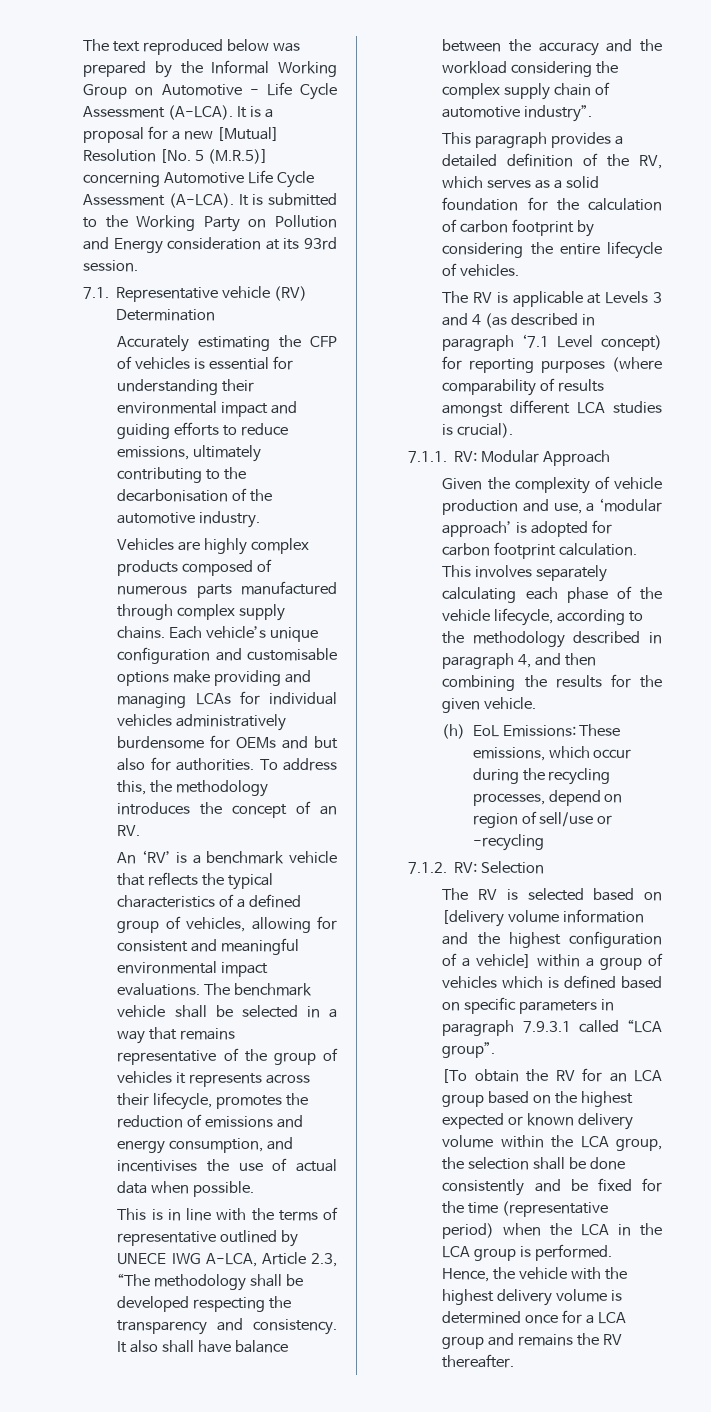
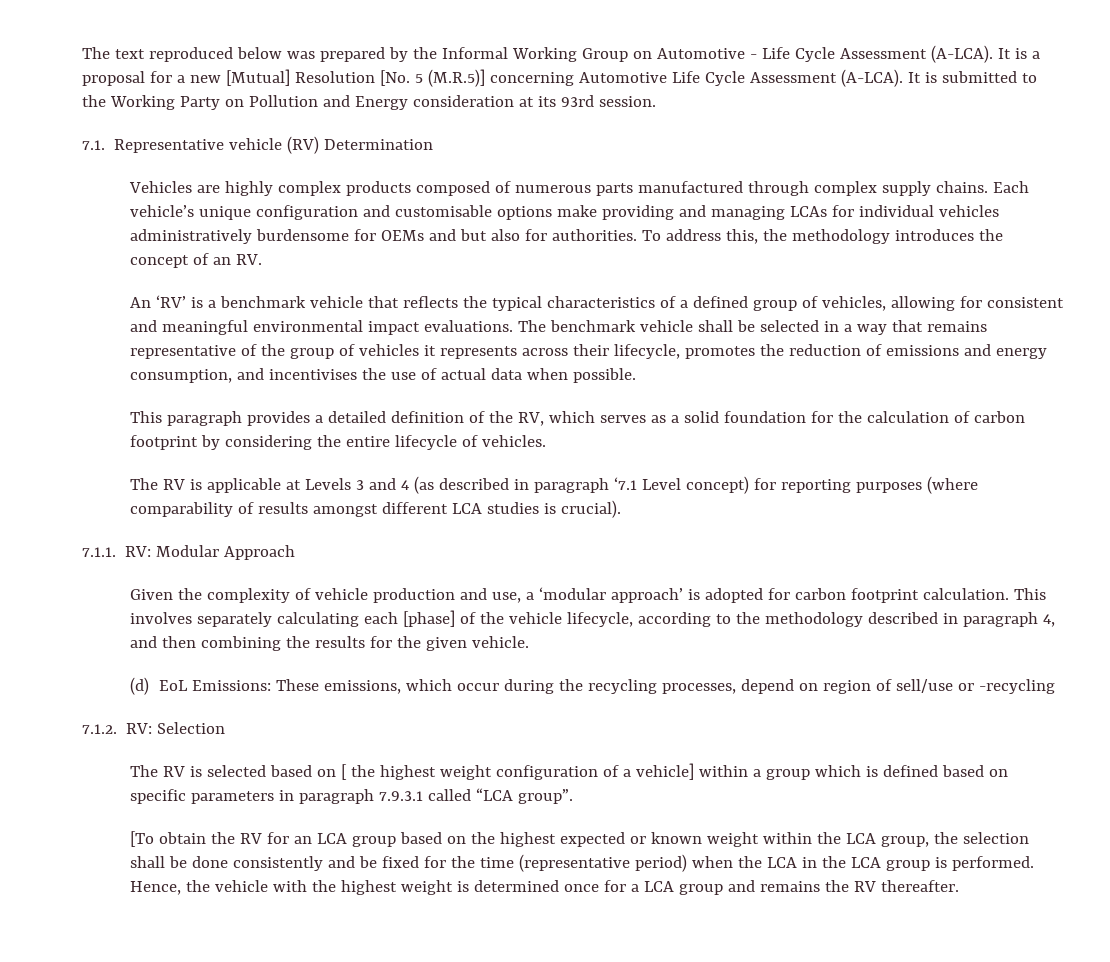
[117,335,337,352] [117,356,294,370] [117,379,255,395] [117,401,298,417] [117,422,289,439] [117,445,262,462] [117,467,247,483] [117,488,273,502] [117,511,261,528] // Accurately estimating the CFP of vehicles is essential for understanding their environmental impact and guiding efforts to reduce emissions, ultimately contributing to the decarbonisation of the automotive industry. -> (433, 144) none
[117,1207,338,1221] [117,1230,299,1247] [117,1252,337,1267] [117,1273,304,1291] [117,1296,292,1312] [117,1318,337,1335] [117,1340,289,1353] [442,39,662,56] [442,61,619,77] [442,82,611,100] [442,105,593,122] // This is in line with the terms of representative outlined by UNECE IWG A-LCA, Article 2.3, “The methodology shall be developed respecting the transparency and consistency. It also shall have balance between the accuracy and the workload considering the complex supply chain of automotive industry”. -> (637, 375) none
[566,587,608,603] phase -> [403,610,456,627] [phase]
[442,724,466,739] (h) -> [130,677,150,695] (d)
[442,909,645,927] [442,932,561,948] [delivery volume information and the highest -> [341,764,493,780] [ the highest weight
[648,953,663,966] [442,976,498,988] of vehicles -> (811, 774) none
[578,1113,634,1130] [442,1135,494,1148] delivery volume -> [707,832,760,847] weight
[497,1289,608,1306] delivery volume -> [401,880,454,895] weight

